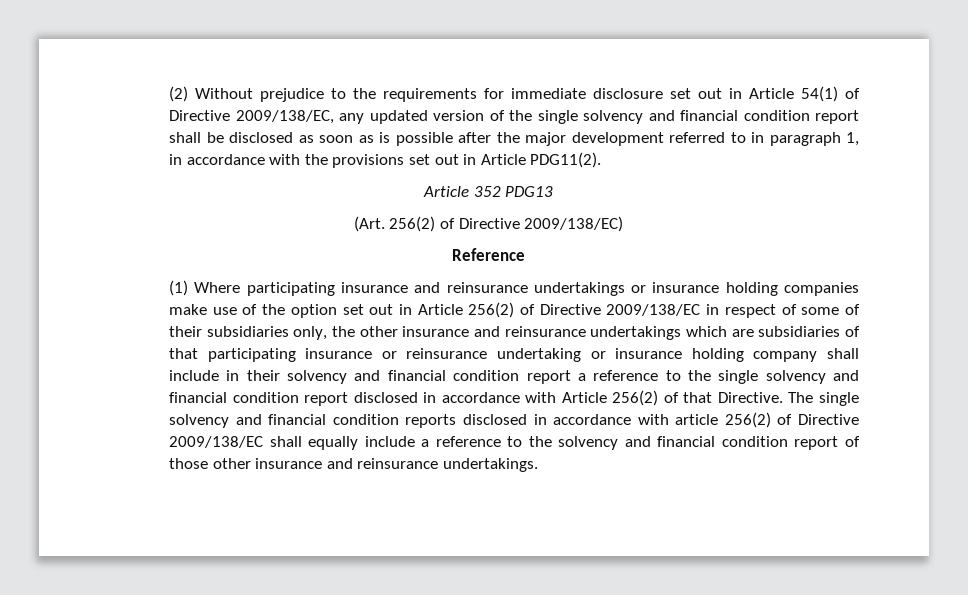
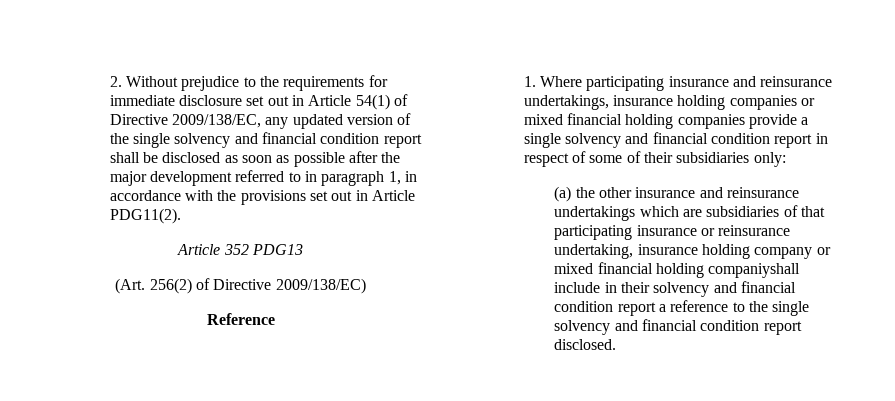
[169,86,189,102] (2) -> [109,76,122,87] 2.
[379,132,391,143] is -> (290, 159) none
[169,280,189,296] (1) -> [523,76,536,87] 1.
[533,282,647,296] undertakings or -> [523,95,609,110] undertakings,
[169,302,701,318] make use of the option set out in Article 256(2) of Directive 2009/138/EC -> [800,98,815,106] [523,113,809,129] [523,132,813,148] or mixed financial holding companies provide a single solvency and financial condition report
[293,326,328,340] only, -> [753,152,786,167] [554,186,572,202] only: // (a)
[497,348,606,362] undertaking or -> [554,244,634,259] undertaking,
[827,348,860,359] shall -> [816,247,831,255] [554,262,801,278] or mixed financial holding companiyshall
[353,390,859,406] [169,412,859,428] [169,436,860,450] [169,458,538,472] disclosed in accordance with Article 256(2) of that Directive. The single solvency and financial condition reports disclosed in accordance with article 256(2) of Directive 2009/138/EC shall equally include a reference to the solvency and financial condition report of those other insurance and reinsurance undertakings. -> [554,339,617,350] disclosed.

